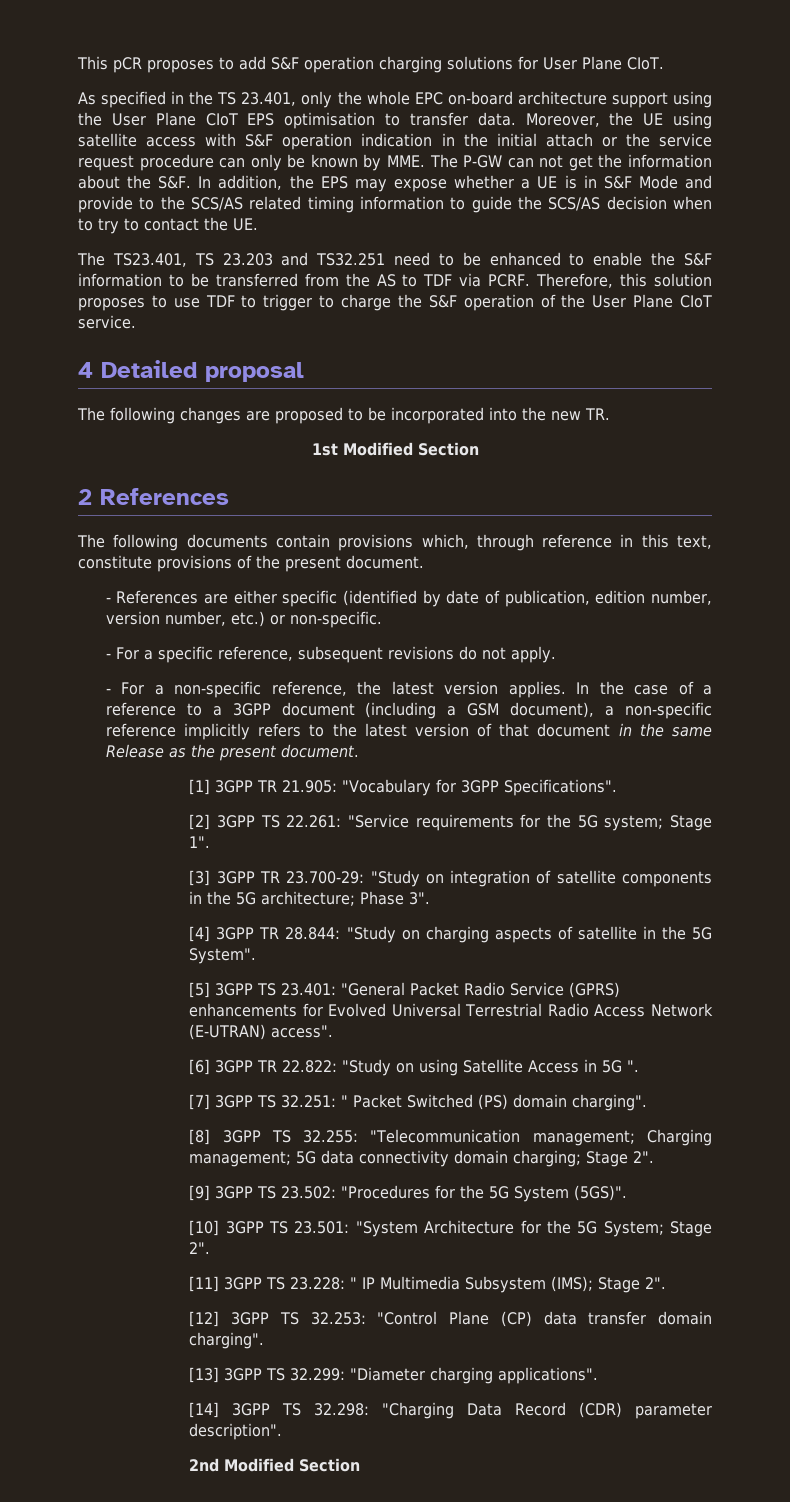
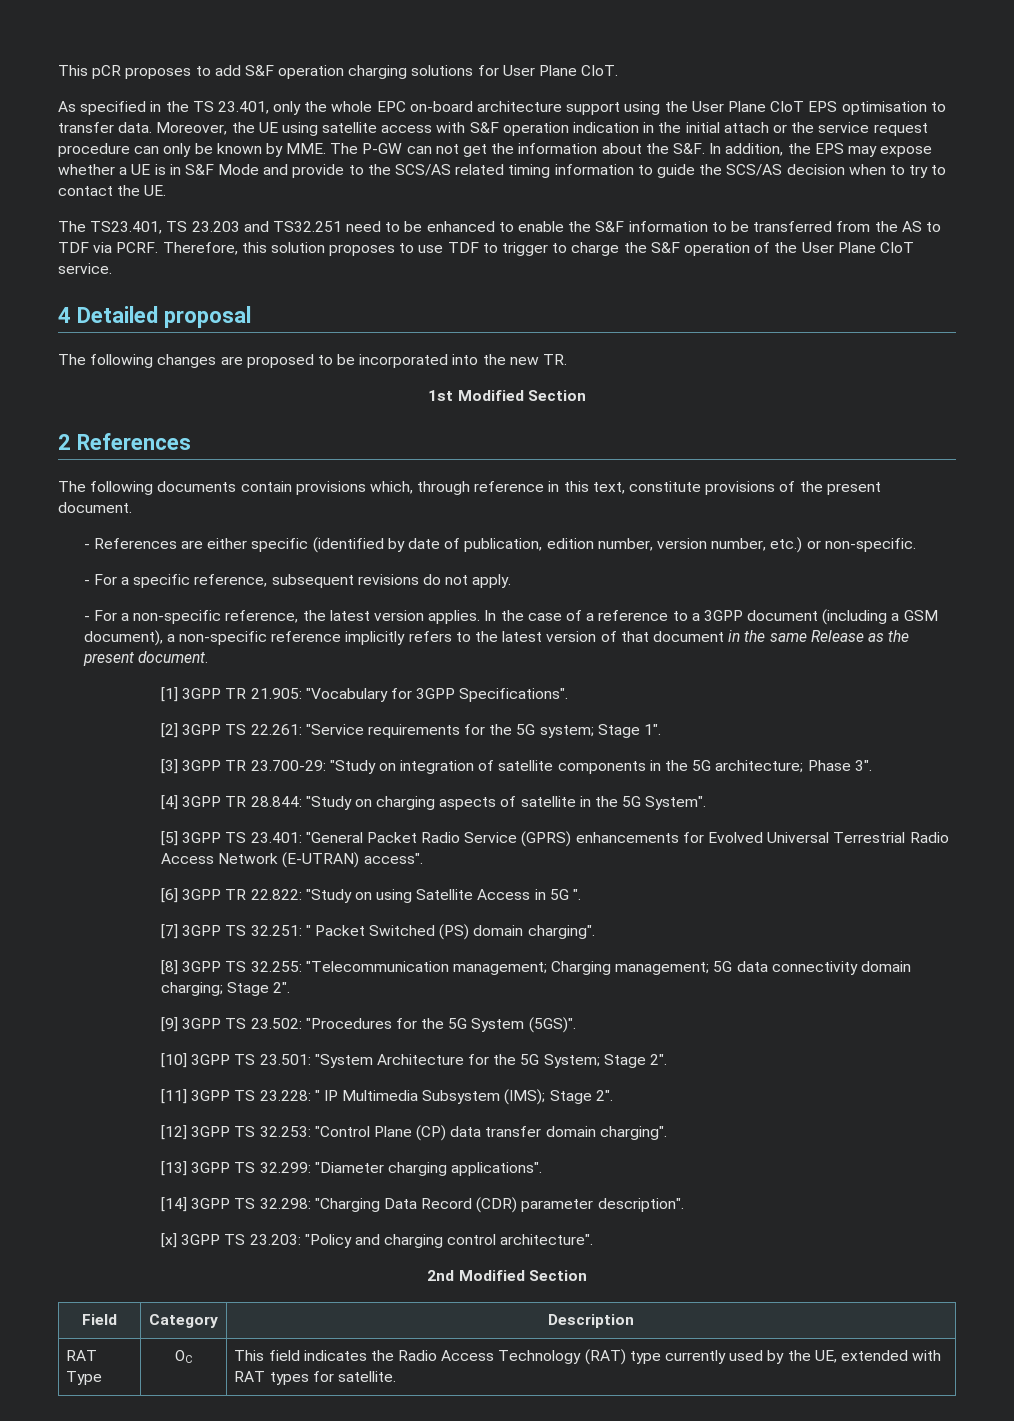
[189,1458,361,1472] 2nd Modified Section -> [160,1233,594,1248] [427,1270,587,1281] [82,1314,117,1325] [149,1314,218,1328] [548,1314,634,1328] [66,1350,98,1361] [66,1371,103,1385] [175,1350,192,1363] [234,1349,942,1365] [234,1371,396,1385] [x] 3GPP TS 23.203: "Policy and charging control architecture". // 2nd Modified Section // Field | Category | Description // RAT Type | OC | This field indicates the Radio Access Technology (RAT) type currently used by the UE, extended with RAT types for satellite.

